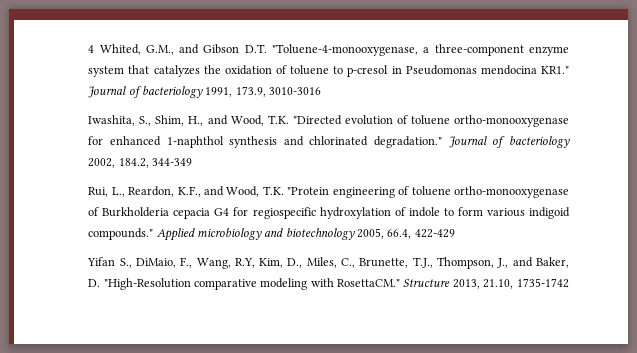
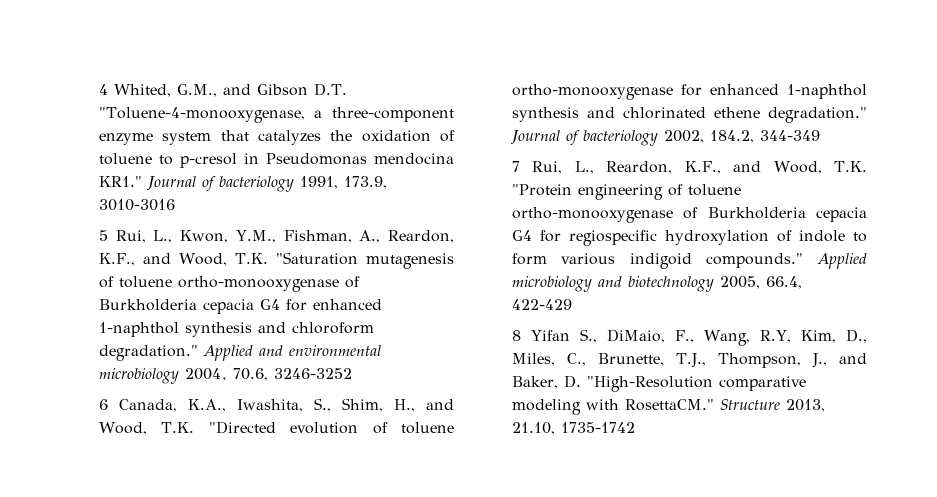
(322, 91) none -> [98,230,454,243] [98,252,454,269] [98,276,360,292] [98,299,382,314] [98,322,374,337] [98,345,381,361] [98,368,352,384] [98,399,226,412] 5 Rui, L., Kwon, Y.M., Fishman, A., Reardon, K.F., and Wood, T.K. "Saturation mutagenesis of toluene ortho-monooxygenase of Burkholderia cepacia G4 for enhanced 1-naphthol synthesis and chloroform degradation." Applied and environmental microbiology 2004, 70.6, 3246-3252 // 6 Canada, K.A.,
(369, 141) none -> [713,107,760,118] ethene
(192, 162) none -> [511,161,520,172] 7
(455, 233) none -> [511,330,521,341] 8

